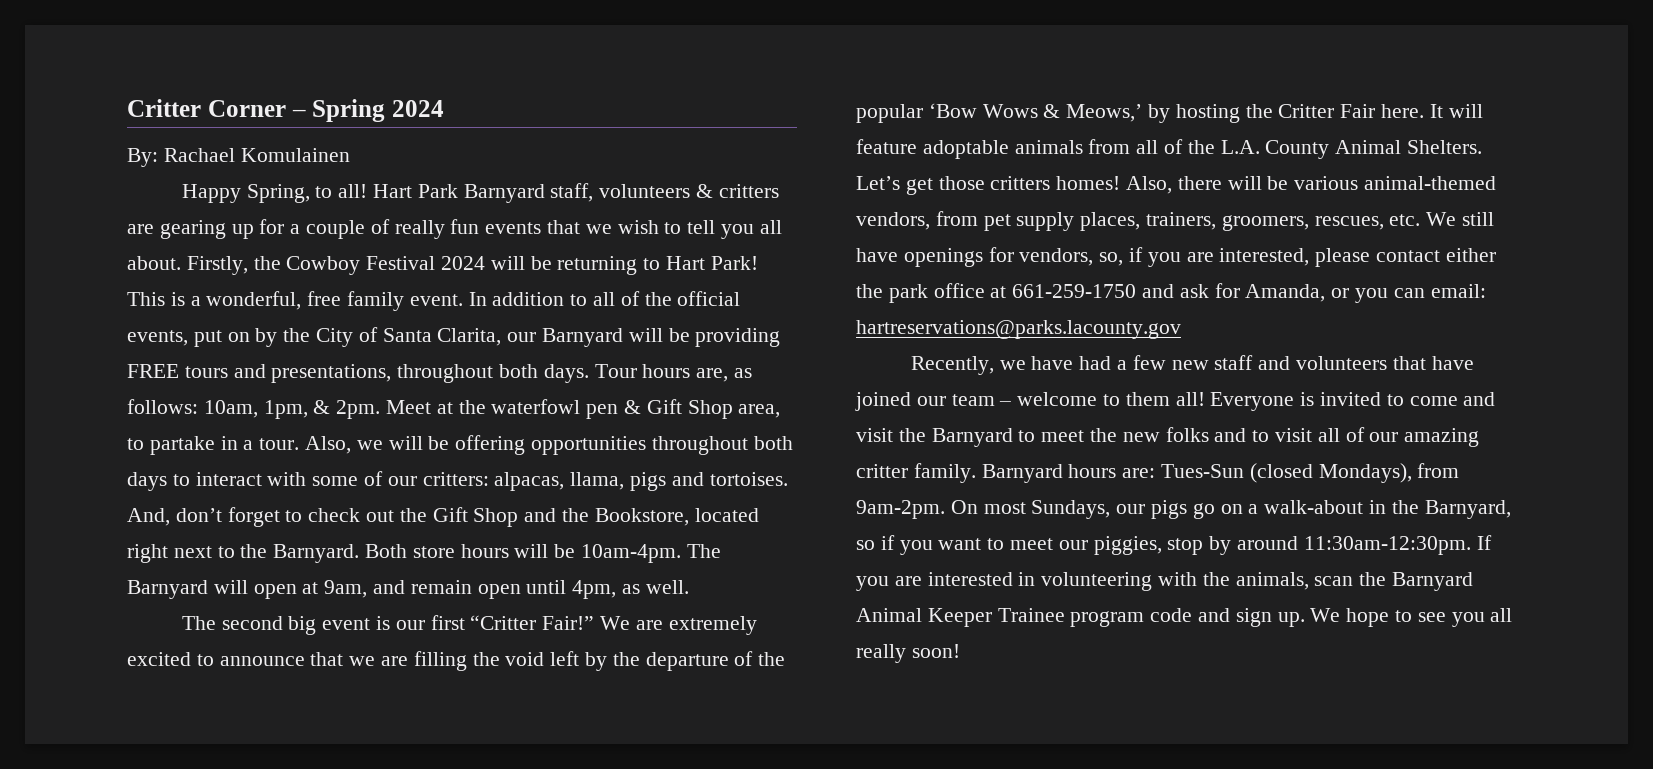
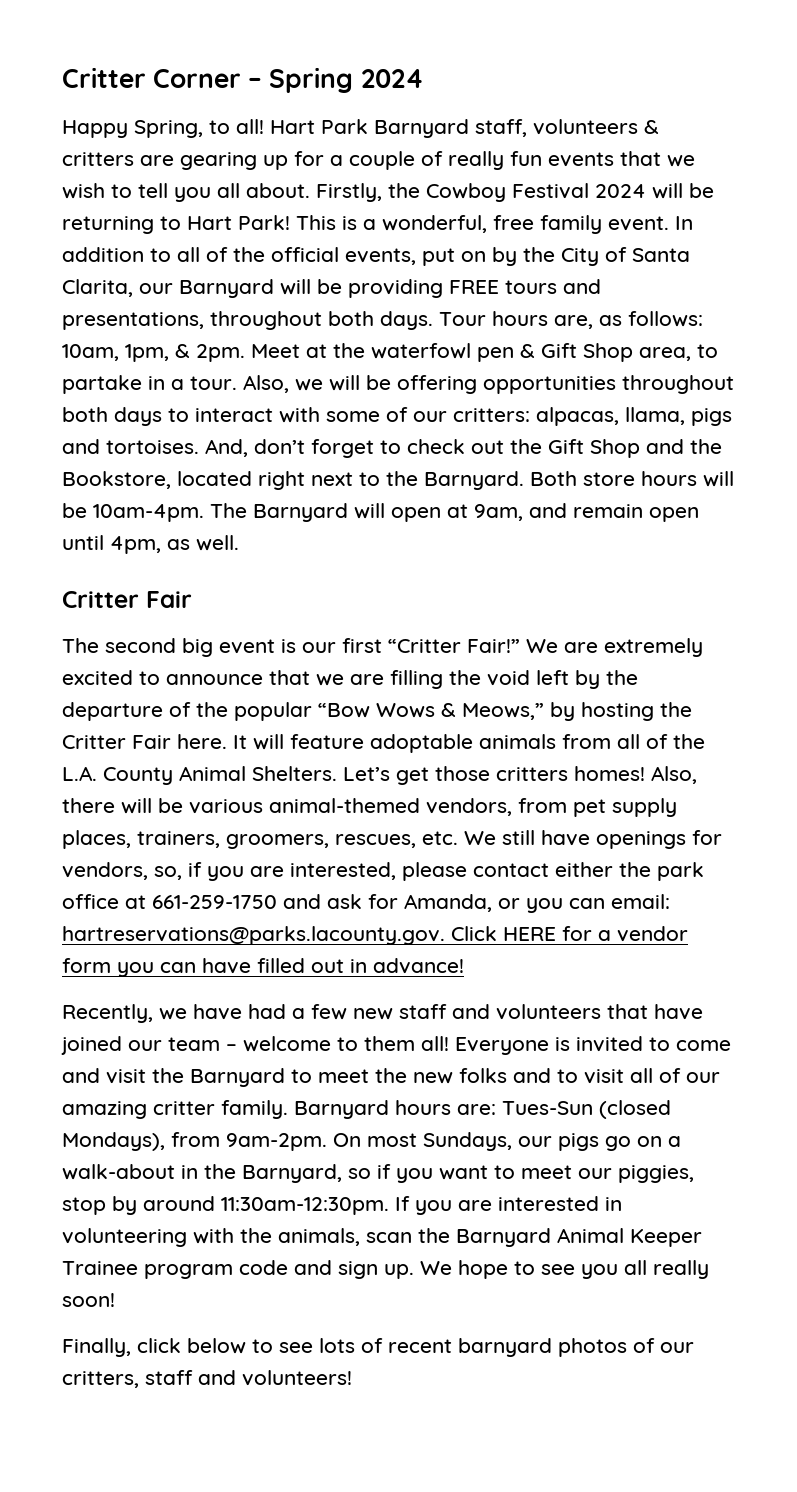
[127,148,350,167] // By: Rachael Komulainen -> (424, 78) none
(689, 587) none -> [62,591,192,608] // Critter Fair
[928,103,977,118] ‘Bow -> [318,703,370,718] “Bow
[1066,104,1143,122] Meows,’ -> [462,703,544,720] Meows,”
[856,320,1181,339] hartreservations@parks.lacounty.gov -> [62,926,688,945] [62,958,464,977] hartreservations@parks.lacounty.gov. Click HERE for a vendor form you can have filled out in advance!
(960, 651) none -> [62,1338,694,1357] [62,1370,352,1388] // Finally, click below to see lots of recent barnyard photos of our critters, staff and volunteers!

